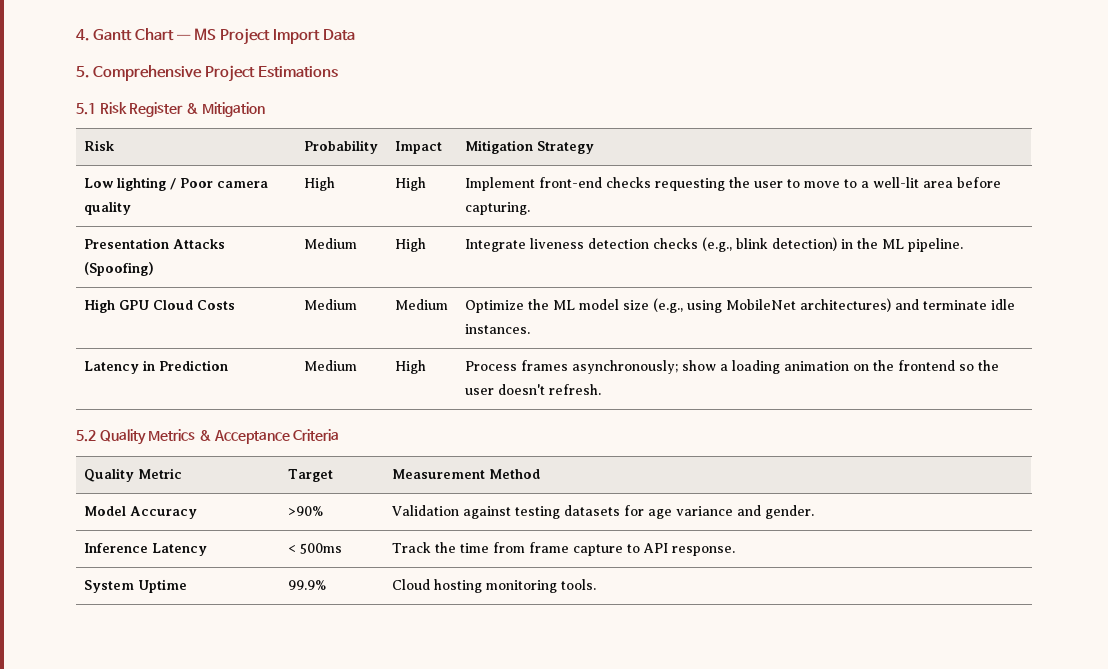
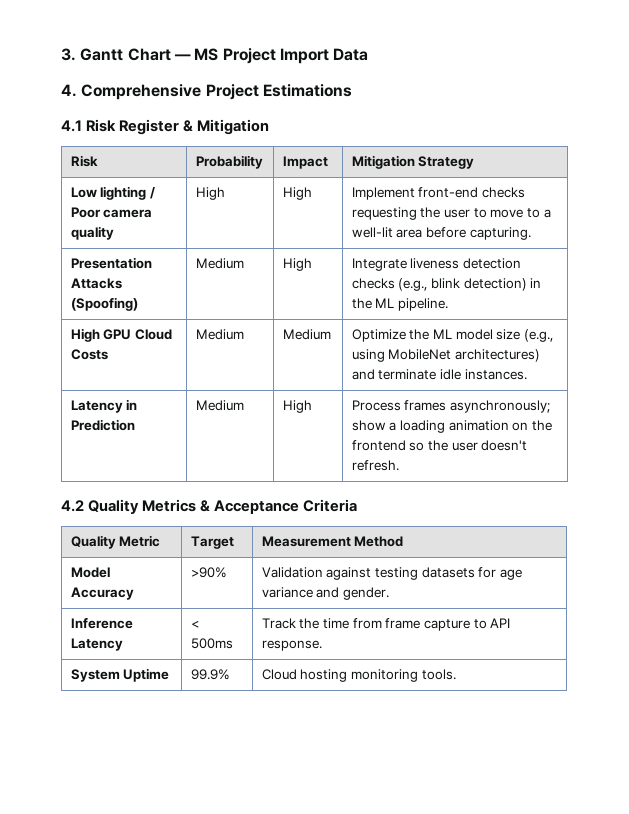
[76,29,89,41] 4. -> [61,48,76,61] 3.
[76,66,89,78] 5. -> [61,84,77,97] 4.
[76,103,96,115] 5.1 -> [61,120,82,132] 4.1
[76,430,96,442] 5.2 -> [61,500,84,512] 4.2

